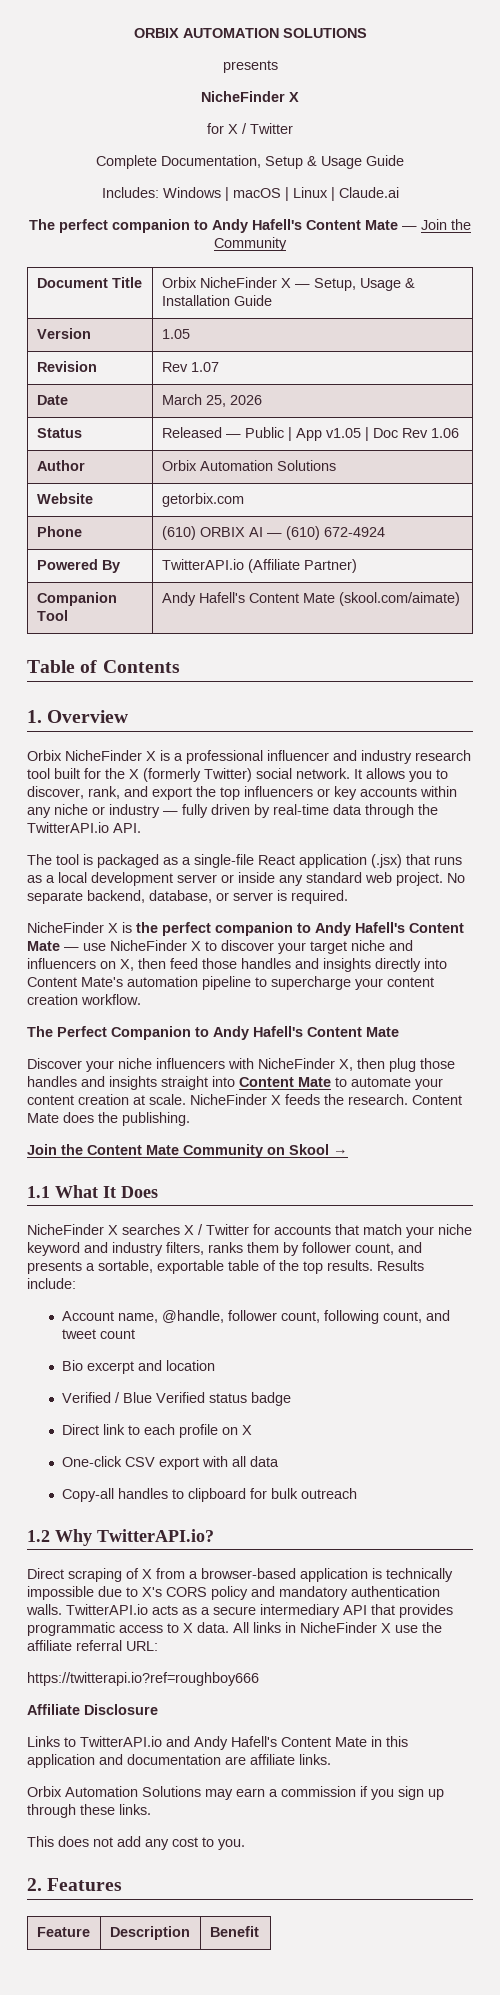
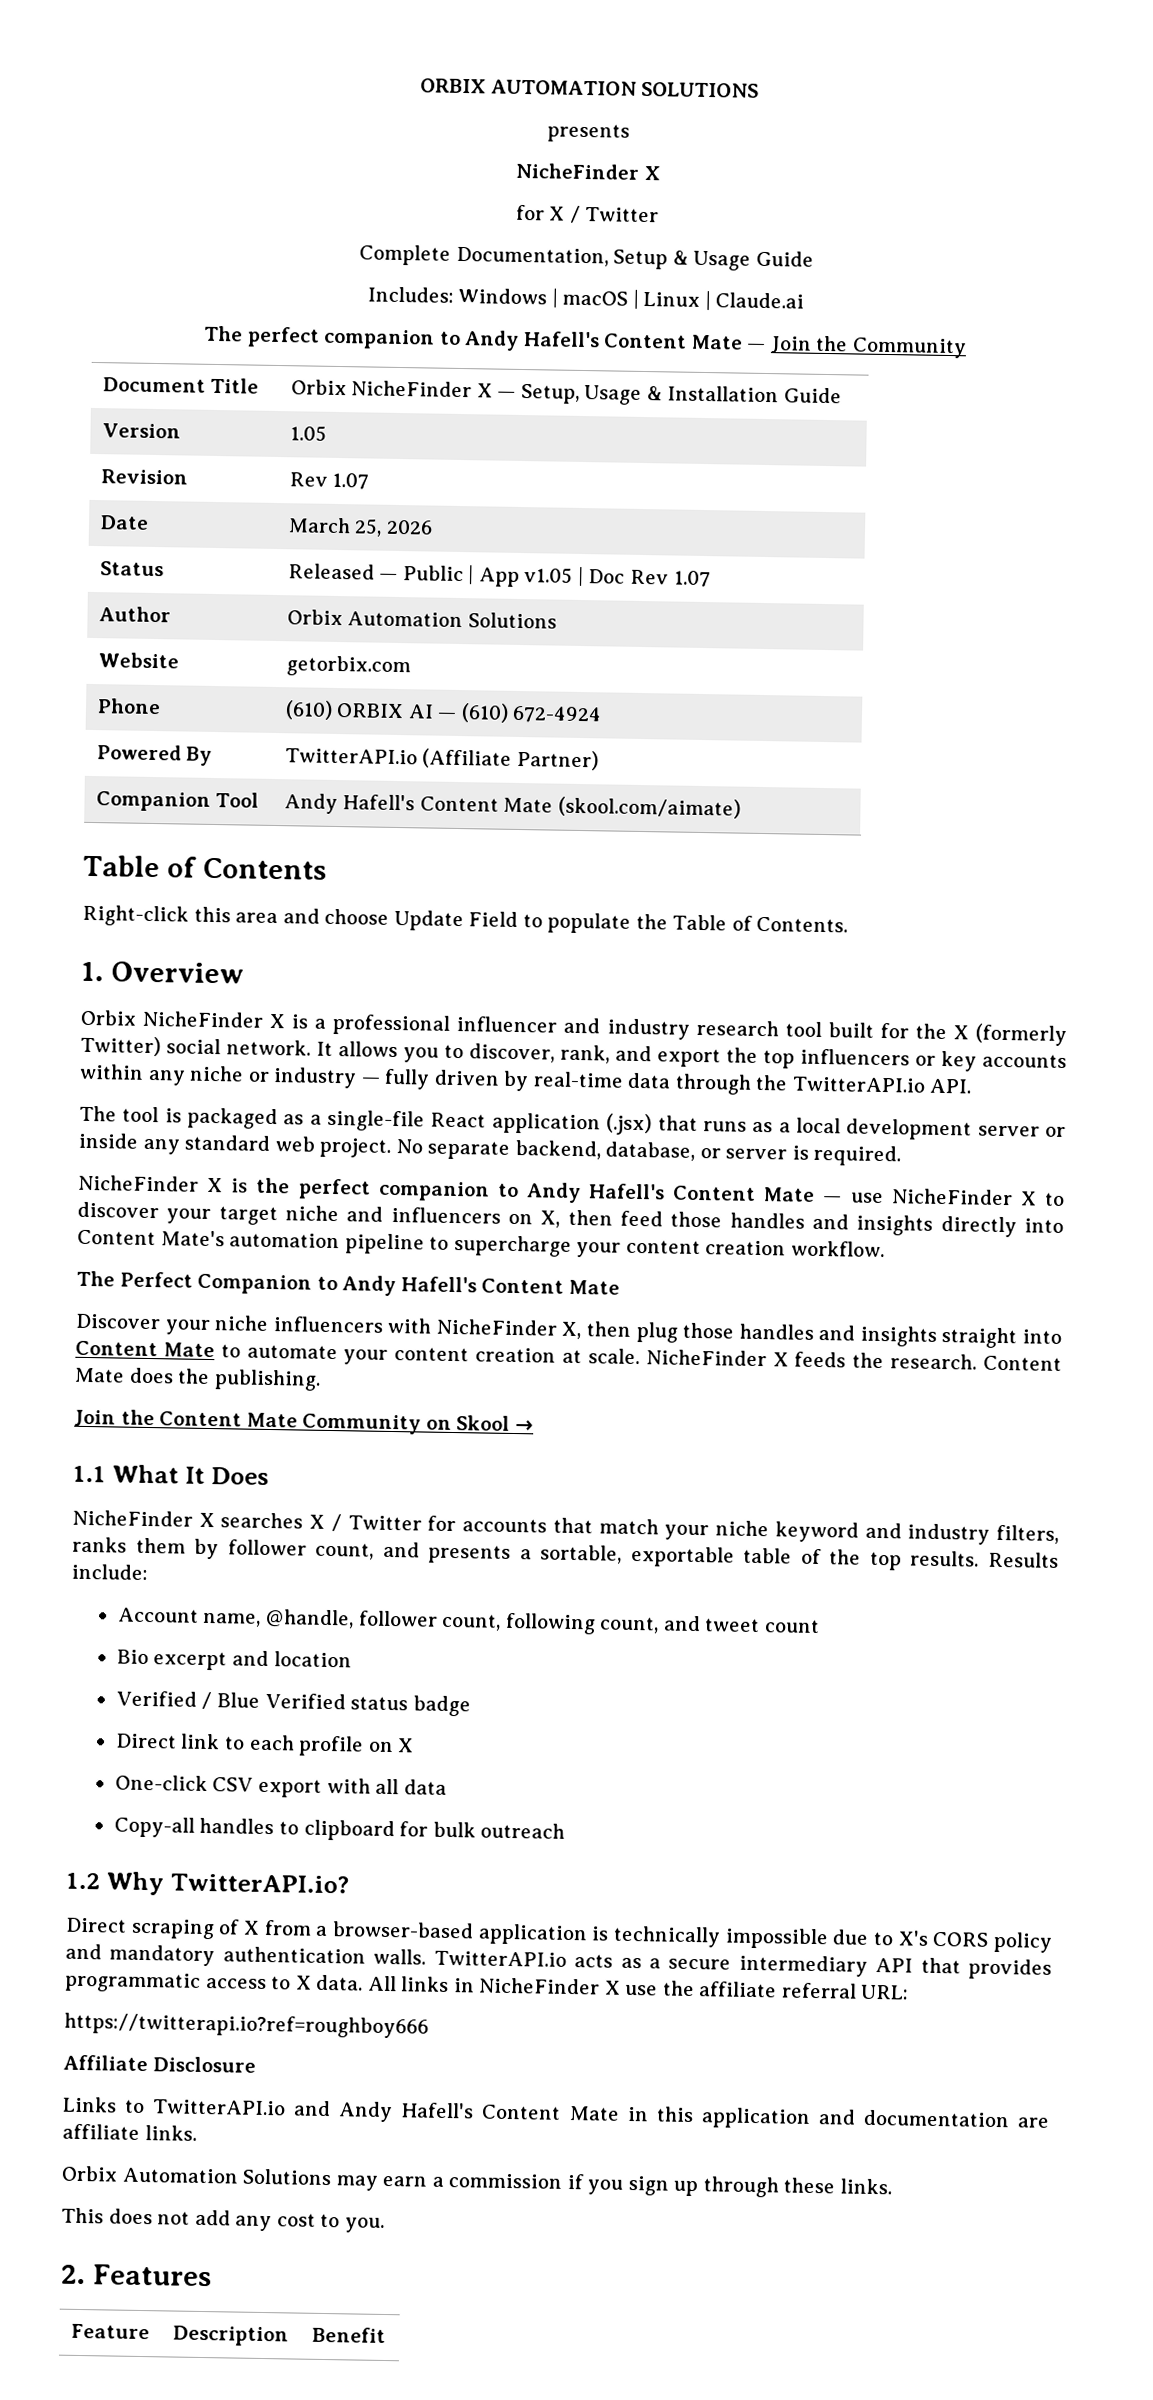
[430,428,459,438] 1.06 -> [673,570,711,588] 1.07
(180, 666) none -> [82,904,849,934] // Right-click this area and choose Update Field to populate the Table of Contents.

